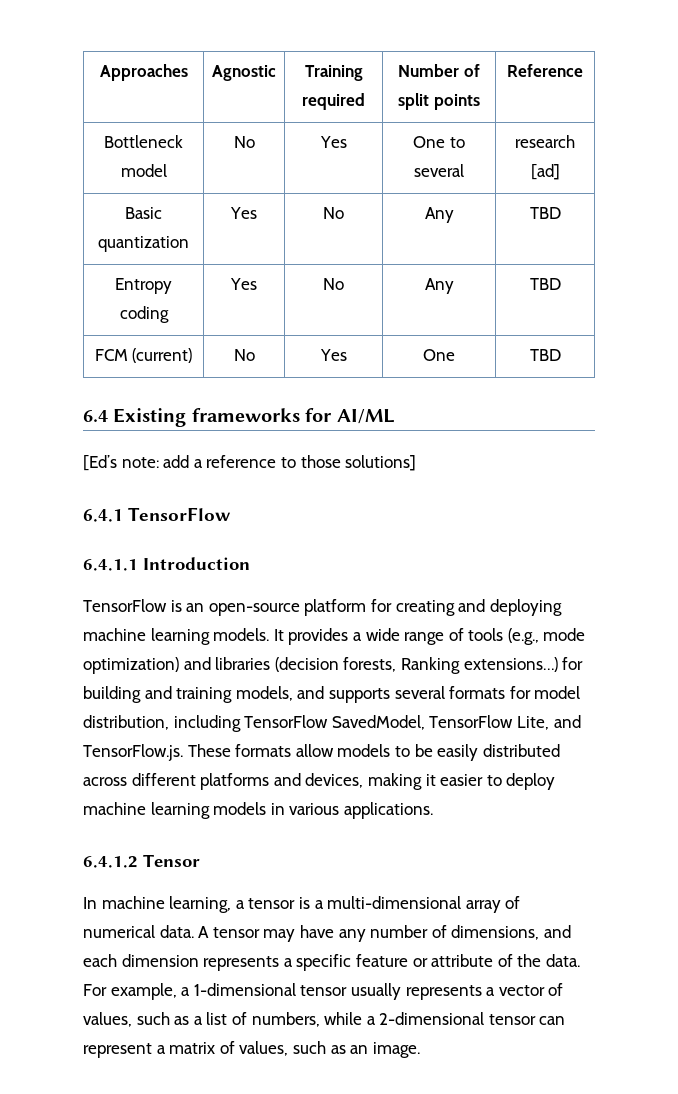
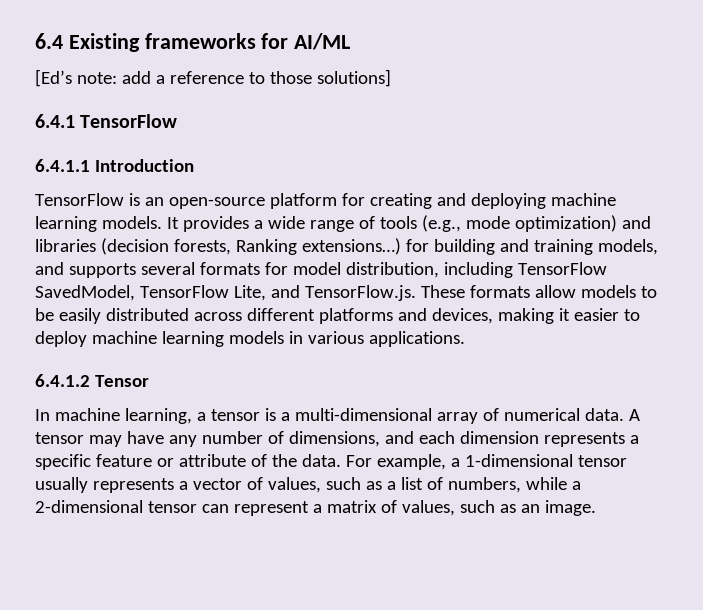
[99,64,188,81] [212,65,276,81] [304,65,363,81] [302,93,365,110] [398,64,480,77] [398,93,480,110] [507,64,583,77] [104,135,183,148] [120,164,167,177] [233,136,255,148] [319,136,347,148] [413,136,465,148] [414,164,464,177] [515,135,575,148] [530,164,560,180] [125,207,162,219] [98,236,189,252] [230,207,257,219] [323,207,344,219] [424,207,454,223] [529,207,561,219] [115,278,172,294] [119,306,169,323] [230,278,257,290] [323,278,344,290] [424,278,454,294] [529,278,561,290] [94,348,193,363] [233,349,255,361] [319,349,347,361] [423,349,455,361] [529,349,561,361] Approaches | Agnostic | Training required | Number of split points | Reference // Bottleneck model | No | Yes | One to several | research [ad] // Basic quantization | Yes | No | Any | TBD // Entropy coding | Yes | No | Any | TBD // FCM (current) | No | Yes | One | TBD // -> (35, 41) none

